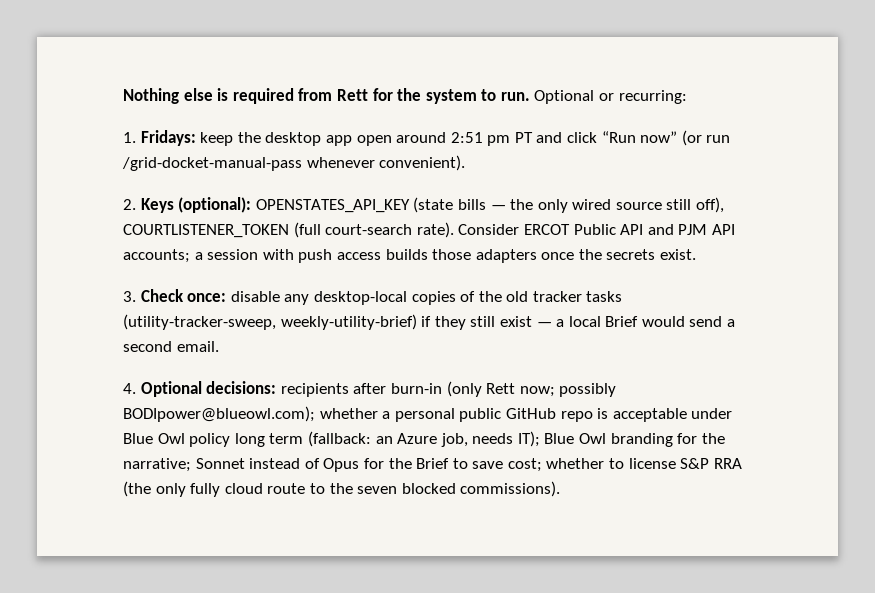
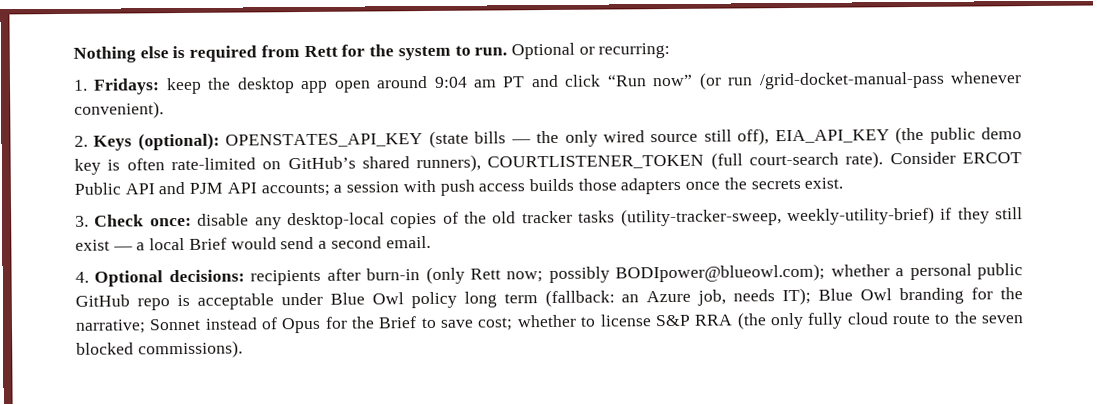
[450,132,511,146] 2:51 pm -> [433,76,498,88] 9:04 am
(725, 205) none -> [774,126,1022,145] [74,154,482,175] EIA_API_KEY (the public demo key is often rate-limited on GitHub’s shared runners),

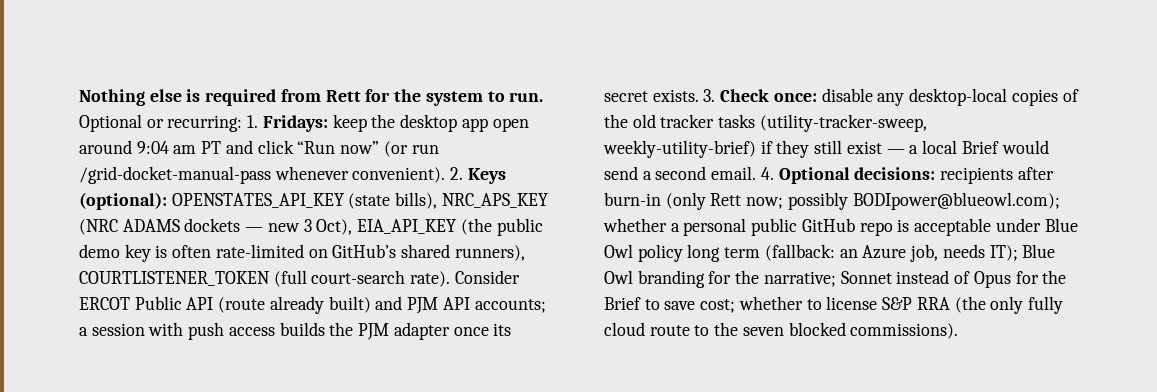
(671, 50) // -> (243, 123) none
(164, 110) // -> (446, 175) none
[474,128,770,147] bills — the only wired source still off), -> [395,192,548,209] [79,218,353,235] bills), NRC_APS_KEY (NRC ADAMS dockets — new 3 Oct),
(155, 189) none -> [218,296,371,314] (route already built)
[577,177,844,195] those adapters once the secrets exist. // -> [329,322,512,340] [604,89,699,102] the PJM adapter once its secret exists.
(431, 242) // -> (757, 173) none

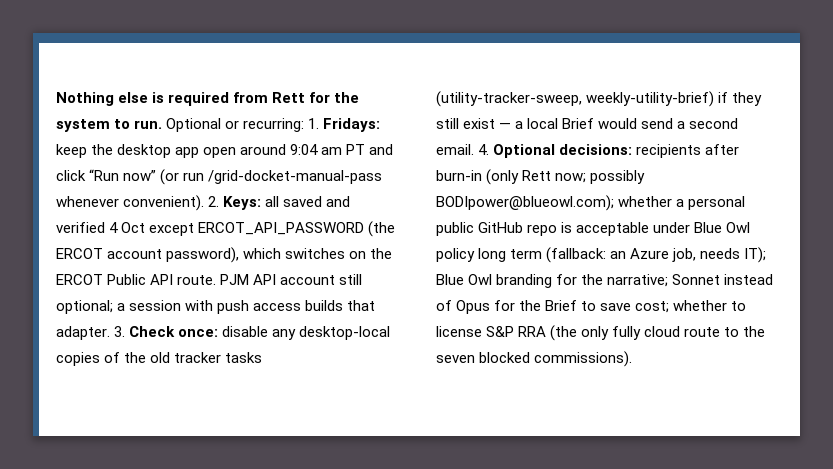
[467,168,506,184] [79,192,548,210] [79,218,543,236] [79,244,525,262] [79,270,520,287] [79,296,546,314] Keys (optional): OPENSTATES_API_KEY (state bills), NRC_APS_KEY (NRC ADAMS dockets — new 3 Oct), EIA_API_KEY (the public demo key is often rate-limited on GitHub’s shared runners), COURTLISTENER_TOKEN (full court-search rate). Consider ERCOT Public API (route already built) and PJM API accounts; -> [223,196,351,210] [56,221,396,237] [56,247,393,263] [56,274,363,285] [56,300,113,314] Keys: all saved and verified 4 Oct except ERCOT_API_PASSWORD (the ERCOT account password), which switches on the ERCOT Public API route. PJM API account still optional;
[329,322,512,340] [604,89,699,102] the PJM adapter once its secret exists. -> [347,300,376,311] [56,326,110,340] that adapter.

